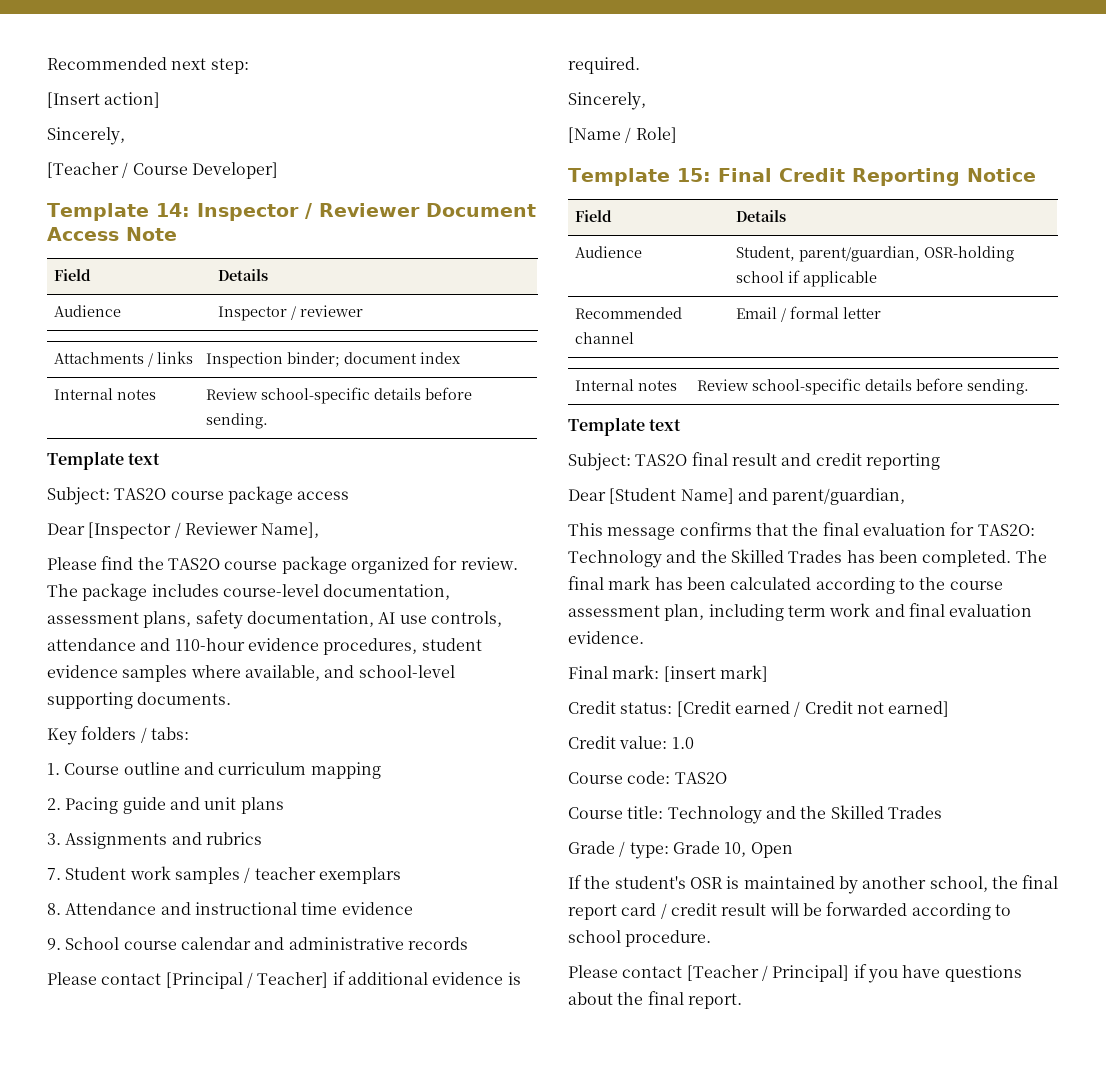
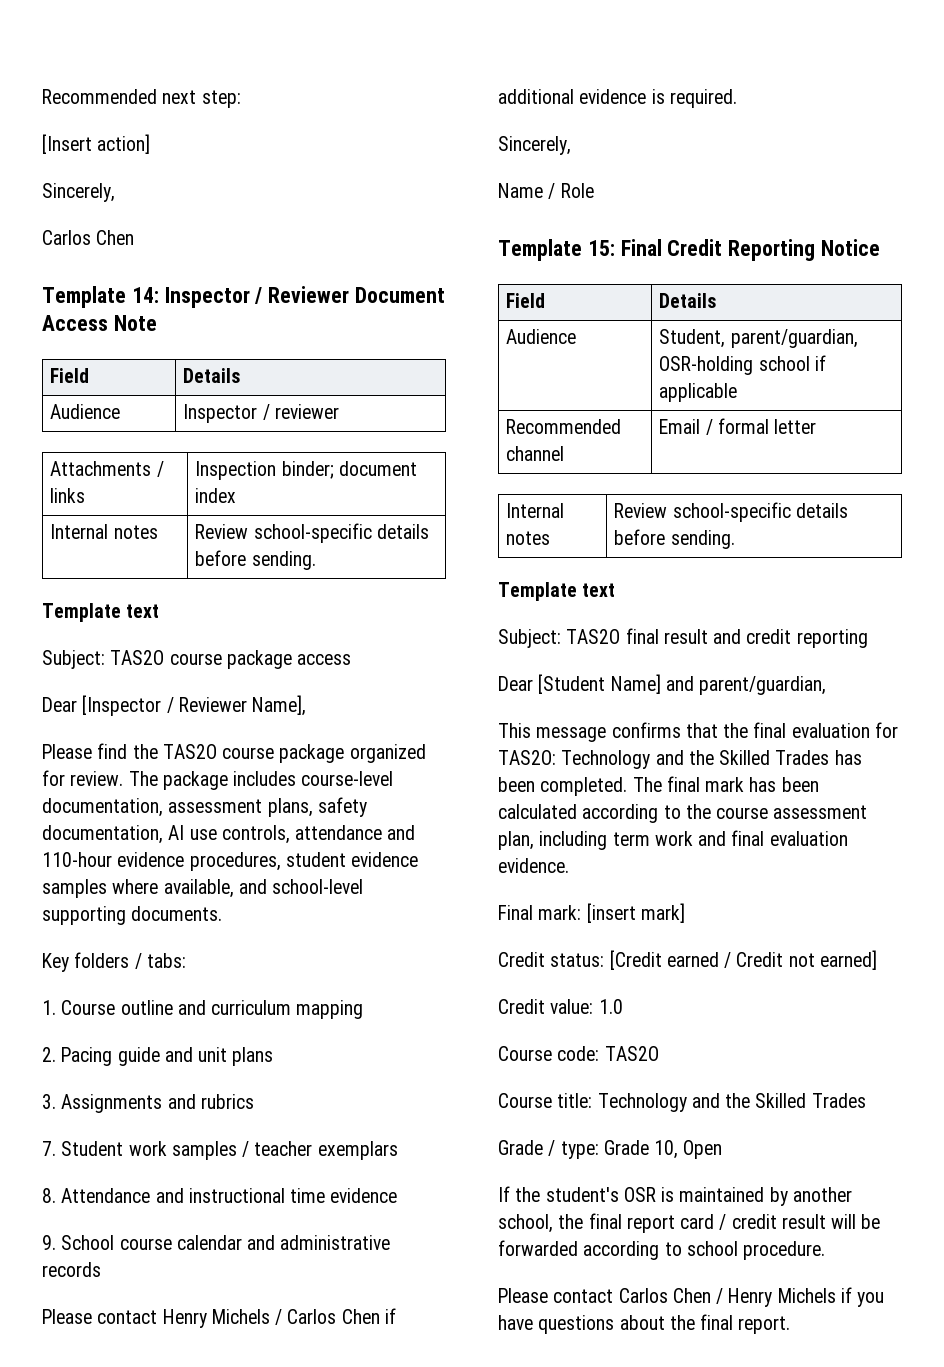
[47,162,278,179] [Teacher / Course Developer] -> [42,230,135,245] Carlos Chen
[165,972,329,989] [Principal / Teacher] -> [162,1309,380,1328] Henry Michels / Carlos Chen
[568,127,677,143] [Name / Role] -> [498,183,594,199] Name / Role
[686,965,850,982] [Teacher / Principal] -> [618,1288,836,1307] Carlos Chen / Henry Michels

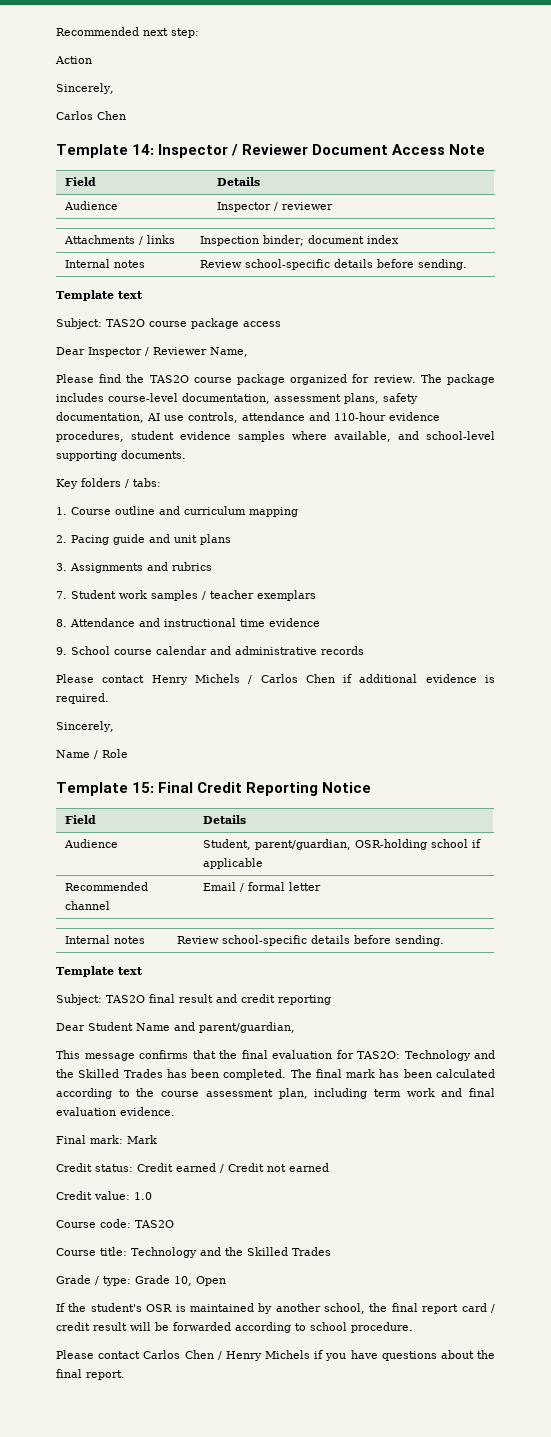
[42,134,151,154] [Insert action] -> [55,56,92,64] Action
[82,695,307,716] [Inspector / Reviewer Name], -> [88,347,248,357] Inspector / Reviewer Name,
[538,674,661,694] [Student Name] -> [88,1022,170,1031] Student Name
[586,903,685,923] [insert mark] -> [127,1135,157,1144] Mark
[609,950,662,970] [Credit -> [137,1163,173,1172] Credit
[819,950,877,970] earned] -> [289,1163,329,1172] earned

